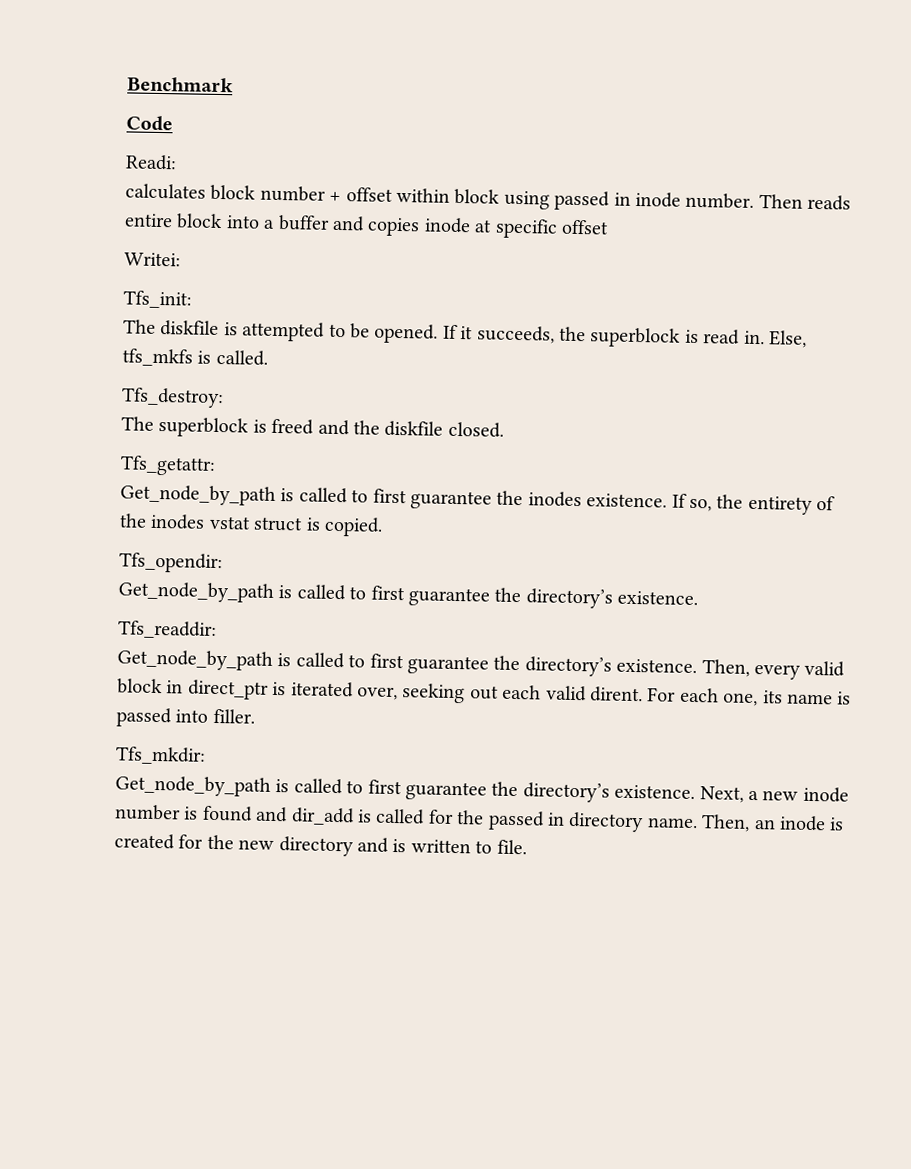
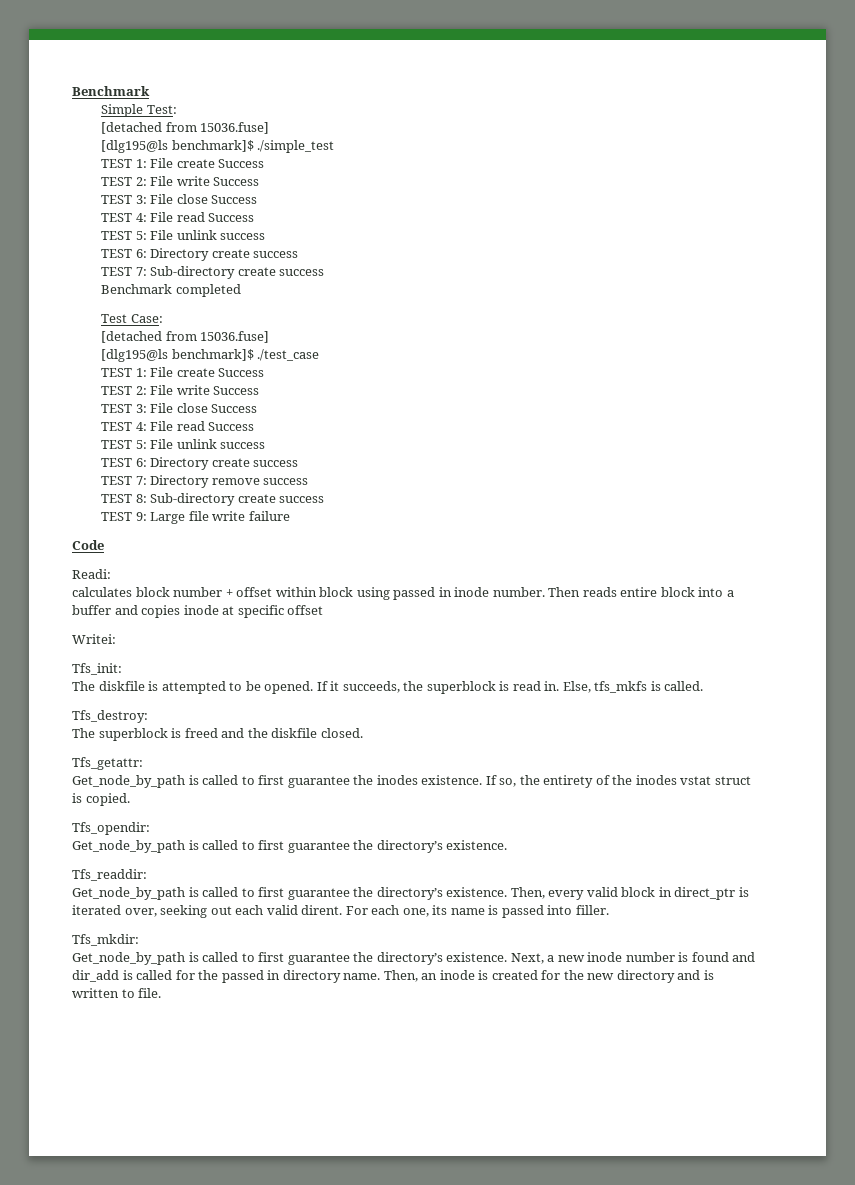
[127,76,234,93] Benchmark -> [72,86,150,96] [101,104,177,117] [101,122,270,134] [101,140,335,153] [101,158,265,168] [101,176,260,186] [101,194,258,204] [101,212,255,222] [101,230,266,240] [101,248,299,261] [101,266,325,279] [101,284,241,297] [101,314,163,323] [101,331,270,343] [101,349,320,362] [101,367,265,377] [101,385,260,395] [101,403,258,413] [101,421,255,431] [101,439,266,449] [101,457,299,470] [101,475,309,488] [101,493,325,506] [101,511,290,524] Benchmark // Simple Test: // [detached from 15036.fuse] // [dlg195@ls benchmark]$ ./simple_test // TEST 1: File create Success // TEST 2: File write Success // TEST 3: File close Success // TEST 4: File read Success // TEST 5: File unlink success // TEST 6: Directory create success // TEST 7: Sub-directory create success // Benchmark completed // Test Case: // [detached from 15036.fuse] // [dlg195@ls benchmark]$ ./test_case // TEST 1: File create Success // TEST 2: File write Success // TEST 3: File close Success // TEST 4: File read Success // TEST 5: File unlink success // TEST 6: Directory create success // TEST 7: Directory remove success // TEST 8: Sub-directory create success // TEST 9: Large file write failure

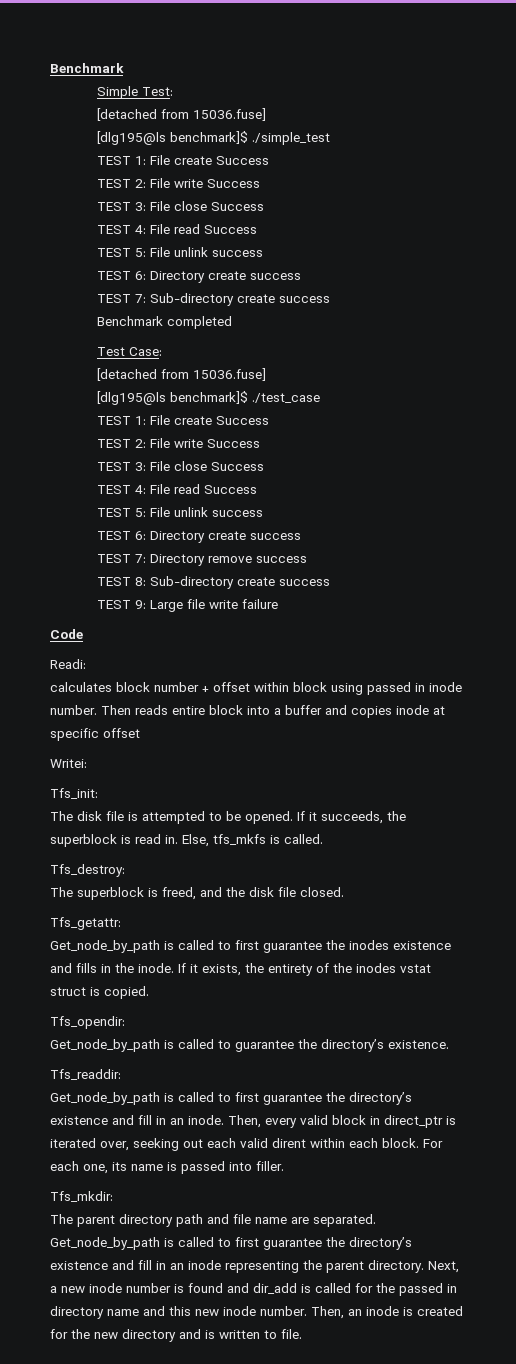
[98,681,145,691] diskfile -> [77,811,124,821] disk file
[184,728,218,738] freed -> [162,887,196,900] freed,
[271,728,318,738] diskfile -> [249,887,296,897] disk file
[421,775,517,787] existence. If so, -> [393,941,451,950] [50,963,241,976] existence and fills in the inode. If it exists,
[258,840,285,850] first -> (231, 1044) none
[446,887,508,897] existence. -> [50,1115,224,1125] existence and fill in an inode.
[301,905,343,915] dirent. -> [272,1138,419,1148] dirent within each block.
[72,952,508,965] Get_node_by_path is called to first guarantee the directory’s existence. -> [50,1214,376,1227] [50,1237,412,1250] [50,1260,424,1273] The parent directory path and file name are separated. Get_node_by_path is called to first guarantee the directory’s existence and fill in an inode representing the parent directory.
[343,973,381,980] name. -> [107,1306,307,1316] name and this new inode number.

